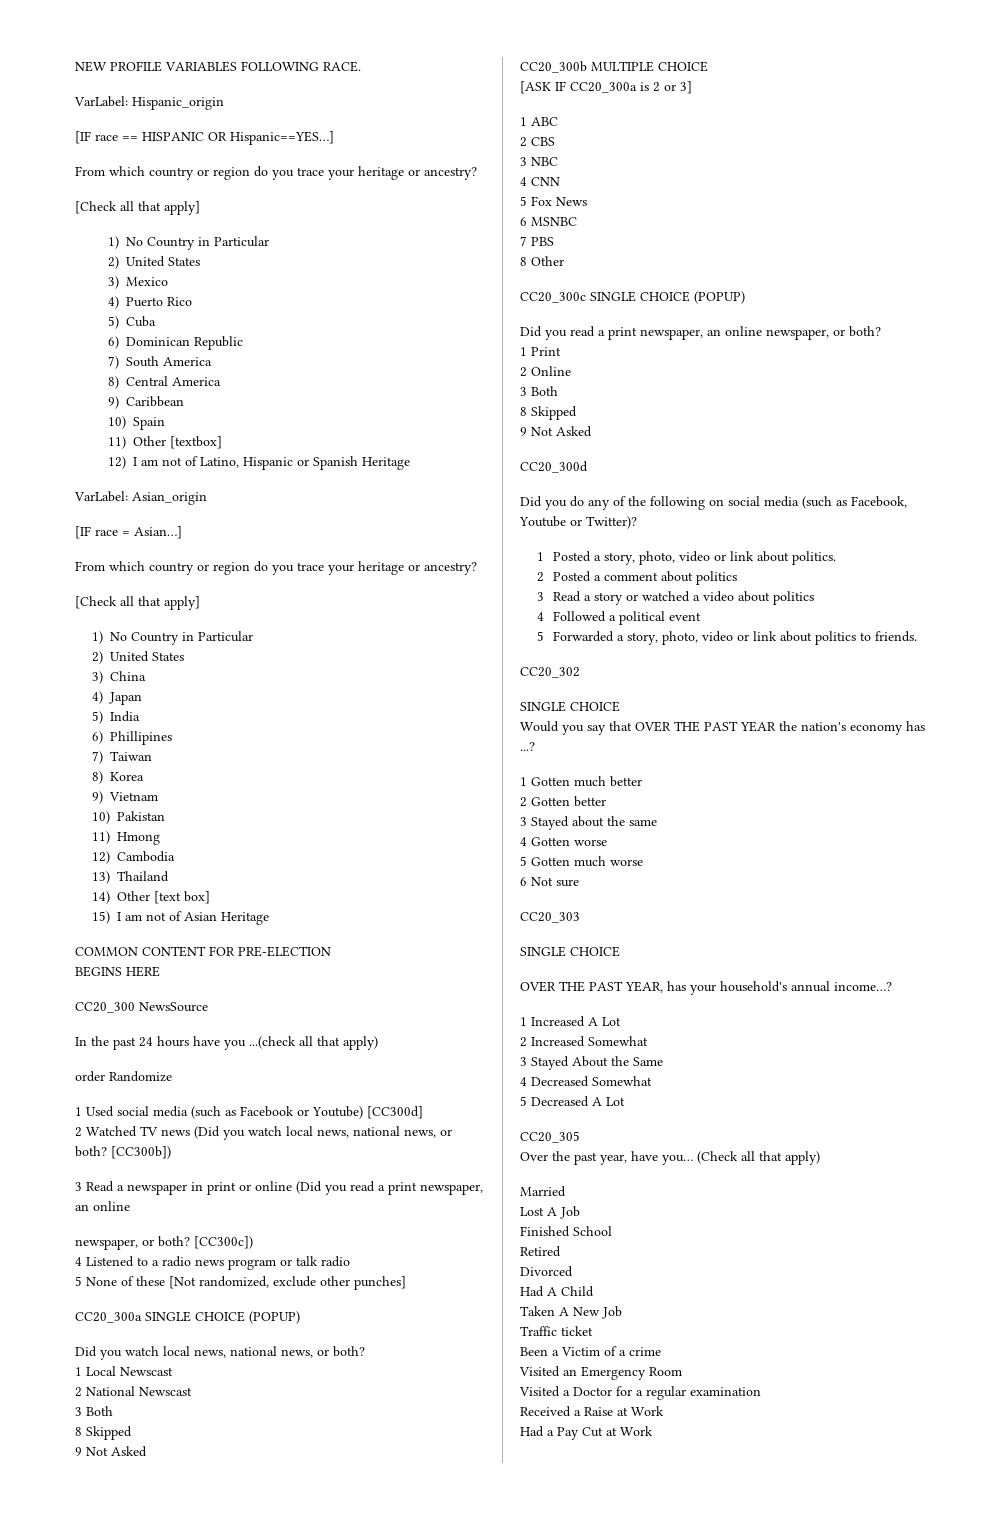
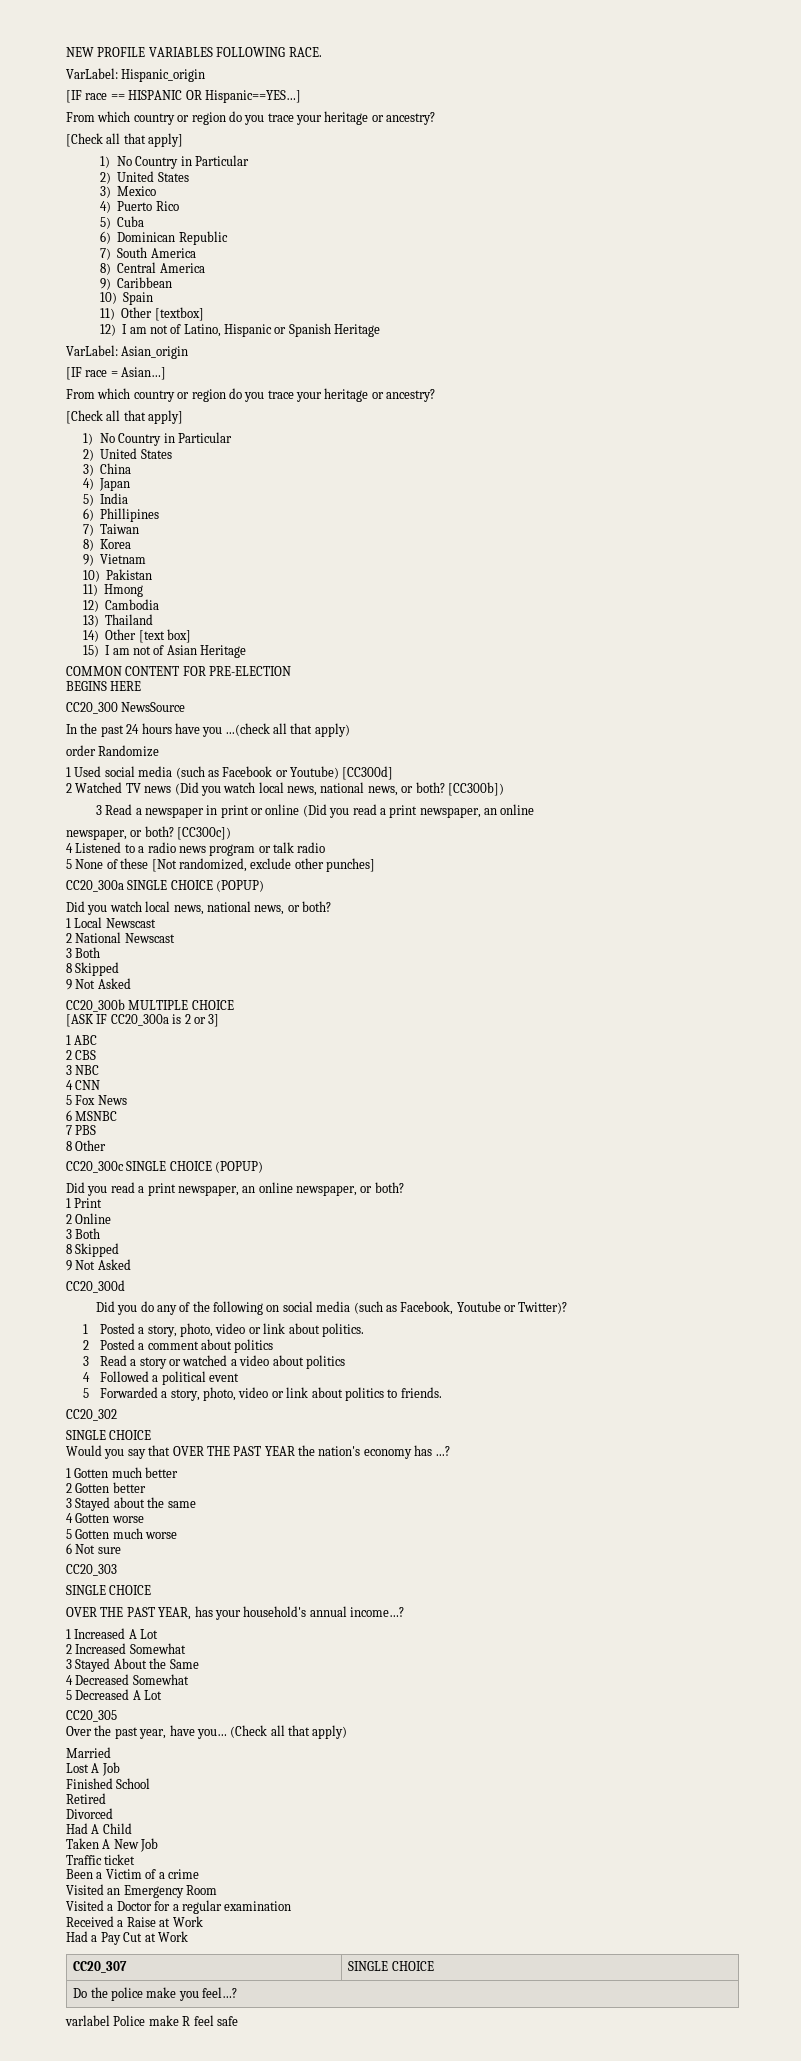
(653, 1431) none -> [73,1961,128,1973] [348,1961,434,1971] [73,1987,238,2001] [65,2015,238,2026] // CC20_307 | SINGLE CHOICE // Do the police make you feel…? // varlabel Police make R feel safe

